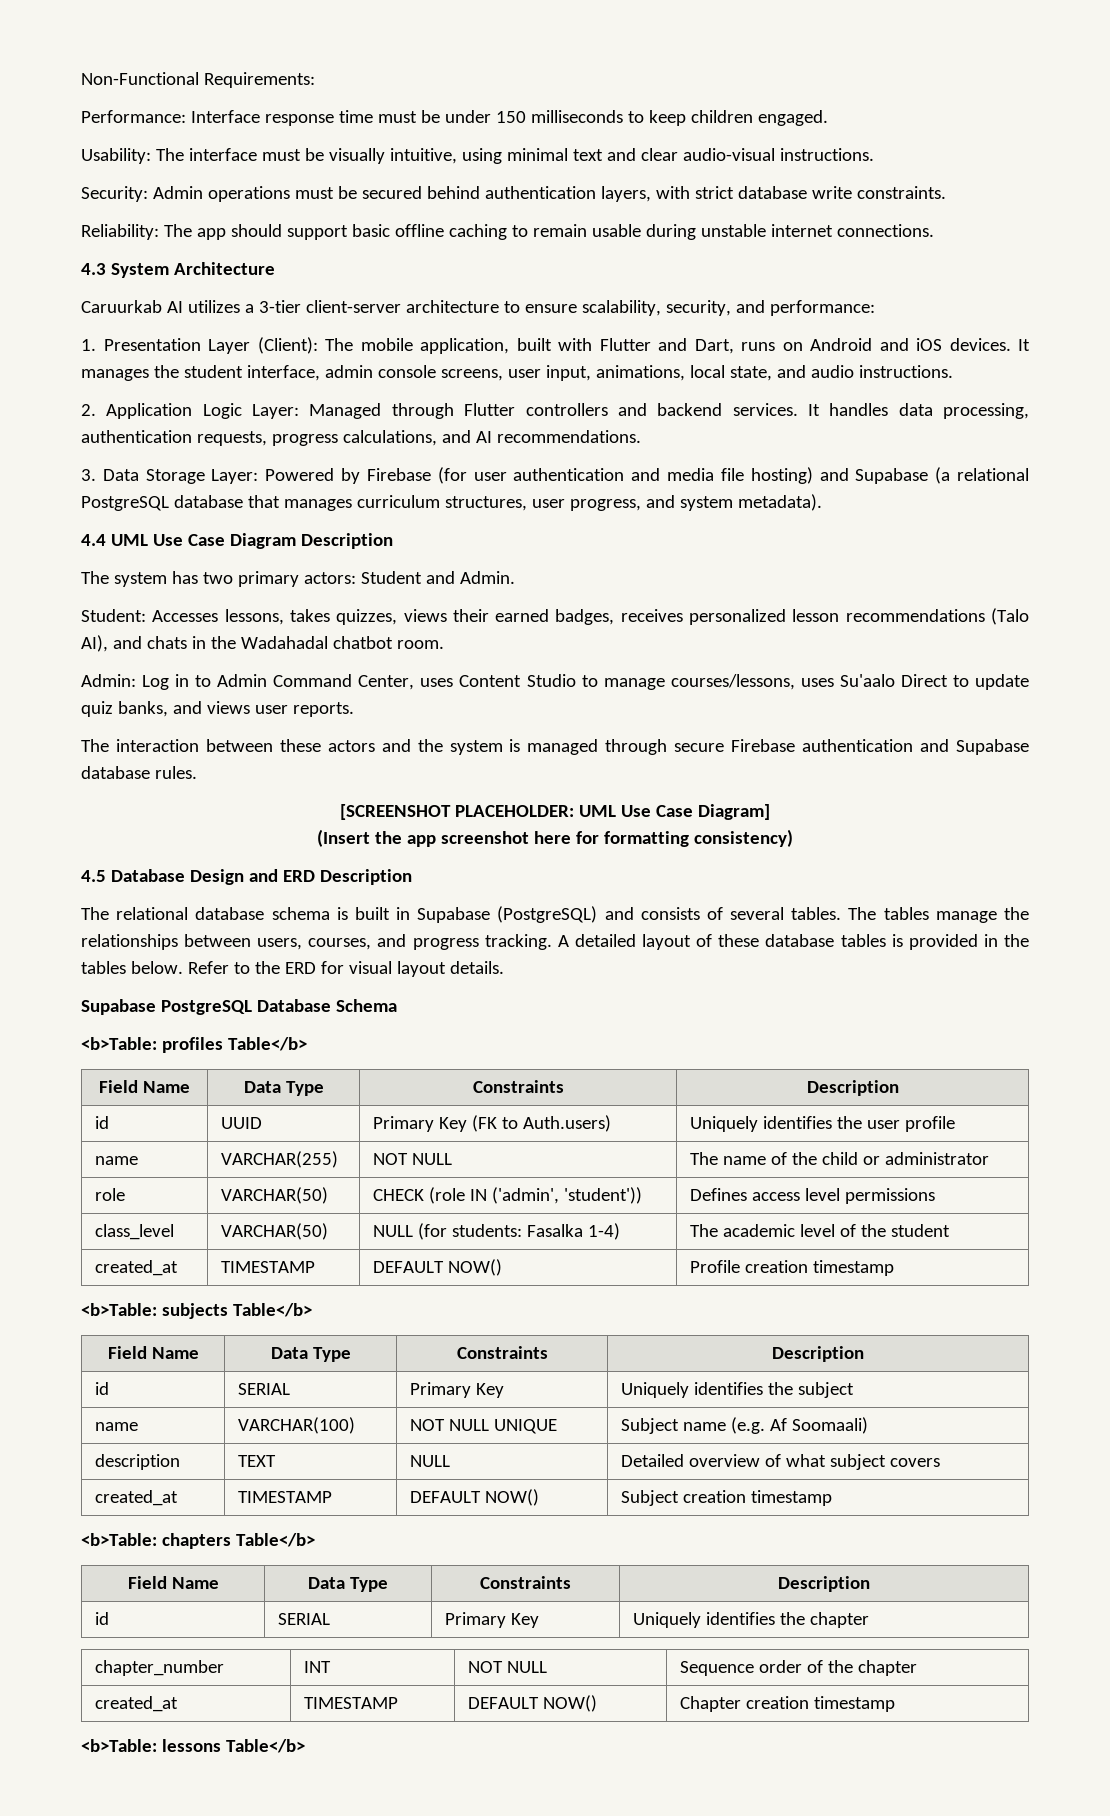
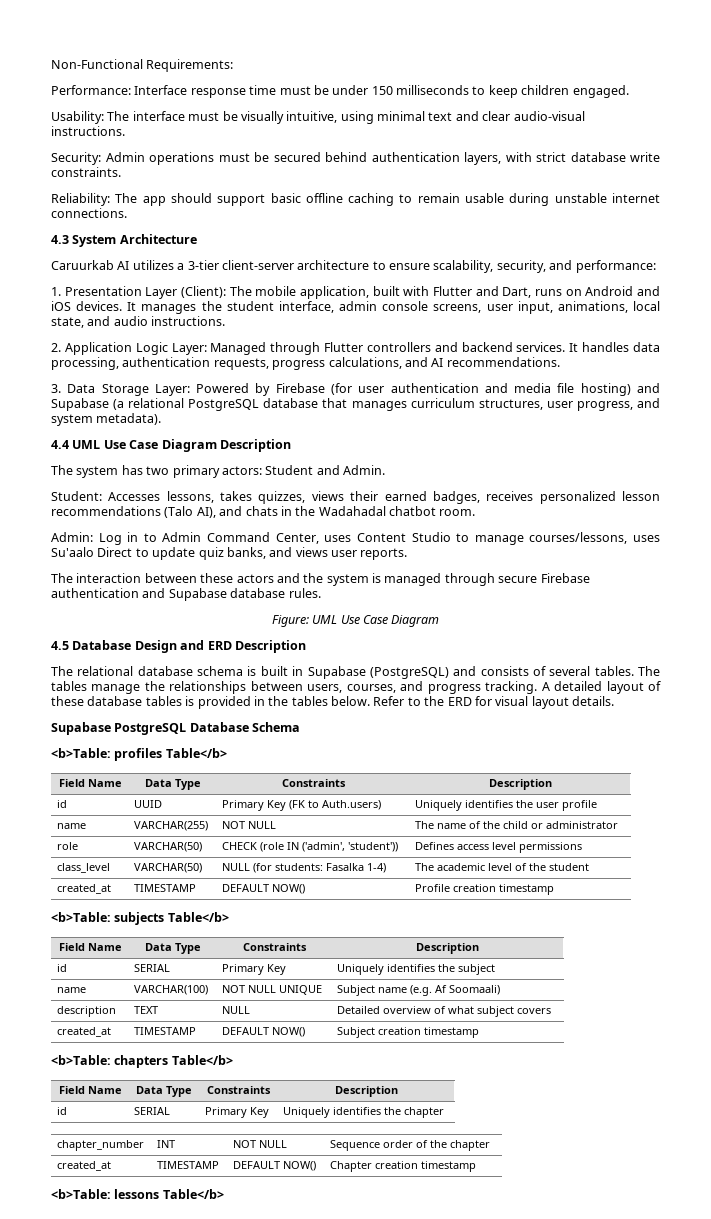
[340,804,770,820] [317,829,793,847] [SCREENSHOT PLACEHOLDER: UML Use Case Diagram] // (Insert the app screenshot here for formatting consistency) -> [271,615,440,627] Figure: UML Use Case Diagram

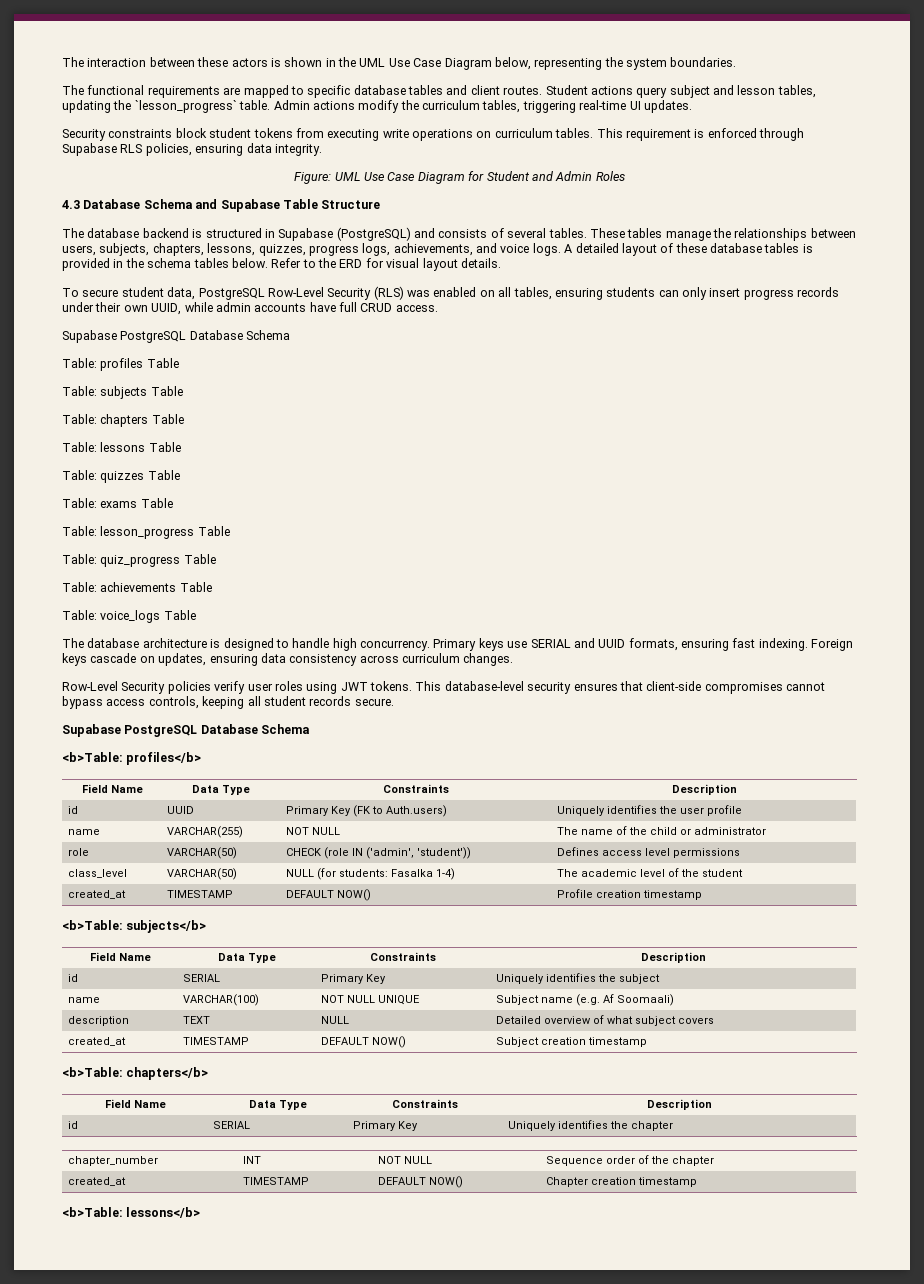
[51,59,234,72] [51,85,629,98] [51,111,585,124] [51,126,125,136] [51,152,660,165] [51,167,121,177] [51,193,661,206] [51,208,127,218] [51,234,197,247] [51,260,656,273] [51,286,660,299] [51,301,660,314] [51,316,226,328] [51,342,660,355] [51,357,560,370] [51,383,660,396] [51,398,660,411] [51,413,162,426] [51,439,291,452] [51,465,385,478] [51,491,661,504] [51,506,476,518] [51,532,661,545] [51,547,408,560] Non-Functional Requirements: // Performance: Interface response time must be under 150 milliseconds to keep children engaged. // Usability: The interface must be visually intuitive, using minimal text and clear audio-visual instructions. // Security: Admin operations must be secured behind authentication layers, with strict database write constraints. // Reliability: The app should support basic offline caching to remain usable during unstable internet connections. // 4.3 System Architecture // Caruurkab AI utilizes a 3-tier client-server architecture to ensure scalability, security, and performance: // 1. Presentation Layer (Client): The mobile application, built with Flutter and Dart, runs on Android and iOS devices. It manages the student interface, admin console screens, user input, animations, local state, and audio instructions. // 2. Application Logic Layer: Managed through Flutter controllers and backend services. It handles data processing, authentication requests, progress calculations, and AI recommendations. // 3. Data Storage Layer: Powered by Firebase (for user authentication and media file hosting) and Supabase (a relational PostgreSQL database that manages curriculum structures, user progress, and system metadata). // 4.4 UML Use Case Diagram Description // The system has two primary actors: Student and Admin. // Student: Accesses lessons, takes quizzes, views their earned badges, receives personalized lesson recommendations (Talo AI), and chats in the Wadahadal chatbot room. // Admin: Log in to Admin Command Center, uses Content Studio to manage courses/lessons, uses Su'aalo Direct to update quiz banks, and views user reports. // -> (62, 62) none
[276,573,590,586] [51,588,321,601] and the system is managed through secure Firebase authentication and Supabase database rules. -> [270,57,737,70] [62,85,816,98] [62,100,692,113] [62,128,804,141] [62,143,322,156] is shown in the UML Use Case Diagram below, representing the system boundaries. // The functional requirements are mapped to specific database tables and client routes. Student actions query subject and lesson tables, updating the `lesson_progress` table. Admin actions modify the curriculum tables, triggering real-time UI updates. // Security constraints block student tokens from executing write operations on curriculum tables. This requirement is enforced through Supabase RLS policies, ensuring data integrity.
[51,640,306,653] [51,666,288,676] // 4.5 Database Design and ERD Description // The relational database schema is built -> [468,171,625,181] [62,199,381,212] [62,228,262,238] for Student and Admin Roles // 4.3 Database Schema and Supabase Table Structure // The database backend is structured
[638,666,660,676] The -> [589,228,625,238] These
[346,681,538,694] courses, and progress tracking. -> [99,243,561,256] subjects, chapters, lessons, quizzes, progress logs, achievements, and voice logs.
(289, 701) none -> [147,258,192,268] schema
(614, 701) none -> [62,286,840,300] [62,302,438,315] [62,330,291,343] [62,358,179,371] [62,386,183,399] [62,414,184,427] [62,442,181,452] [62,470,180,483] [62,498,173,508] [62,526,230,539] [62,554,216,567] [62,582,212,592] [62,610,196,623] [62,638,854,651] [62,653,514,666] [62,681,825,694] [62,696,394,709] // To secure student data, PostgreSQL Row-Level Security (RLS) was enabled on all tables, ensuring students can only insert progress records under their own UUID, while admin accounts have full CRUD access. // Supabase PostgreSQL Database Schema // Table: profiles Table // Table: subjects Table // Table: chapters Table // Table: lessons Table // Table: quizzes Table // Table: exams Table // Table: lesson_progress Table // Table: quiz_progress Table // Table: achievements Table // Table: voice_logs Table // The database architecture is designed to handle high concurrency. Primary keys use SERIAL and UUID formats, ensuring fast indexing. Foreign keys cascade on updates, ensuring data consistency across curriculum changes. // Row-Level Security policies verify user roles using JWT tokens. This database-level security ensures that client-side compromises cannot bypass access controls, keeping all student records secure.
[114,748,227,761] profiles Table</b> -> [126,752,202,765] profiles</b>
[114,912,229,925] subjects Table</b> -> [126,920,207,933] subjects</b>
[114,1055,233,1068] chapters Table</b> -> [126,1067,209,1080] chapters</b>
[114,1189,224,1199] lessons Table</b> -> [126,1207,201,1218] lessons</b>

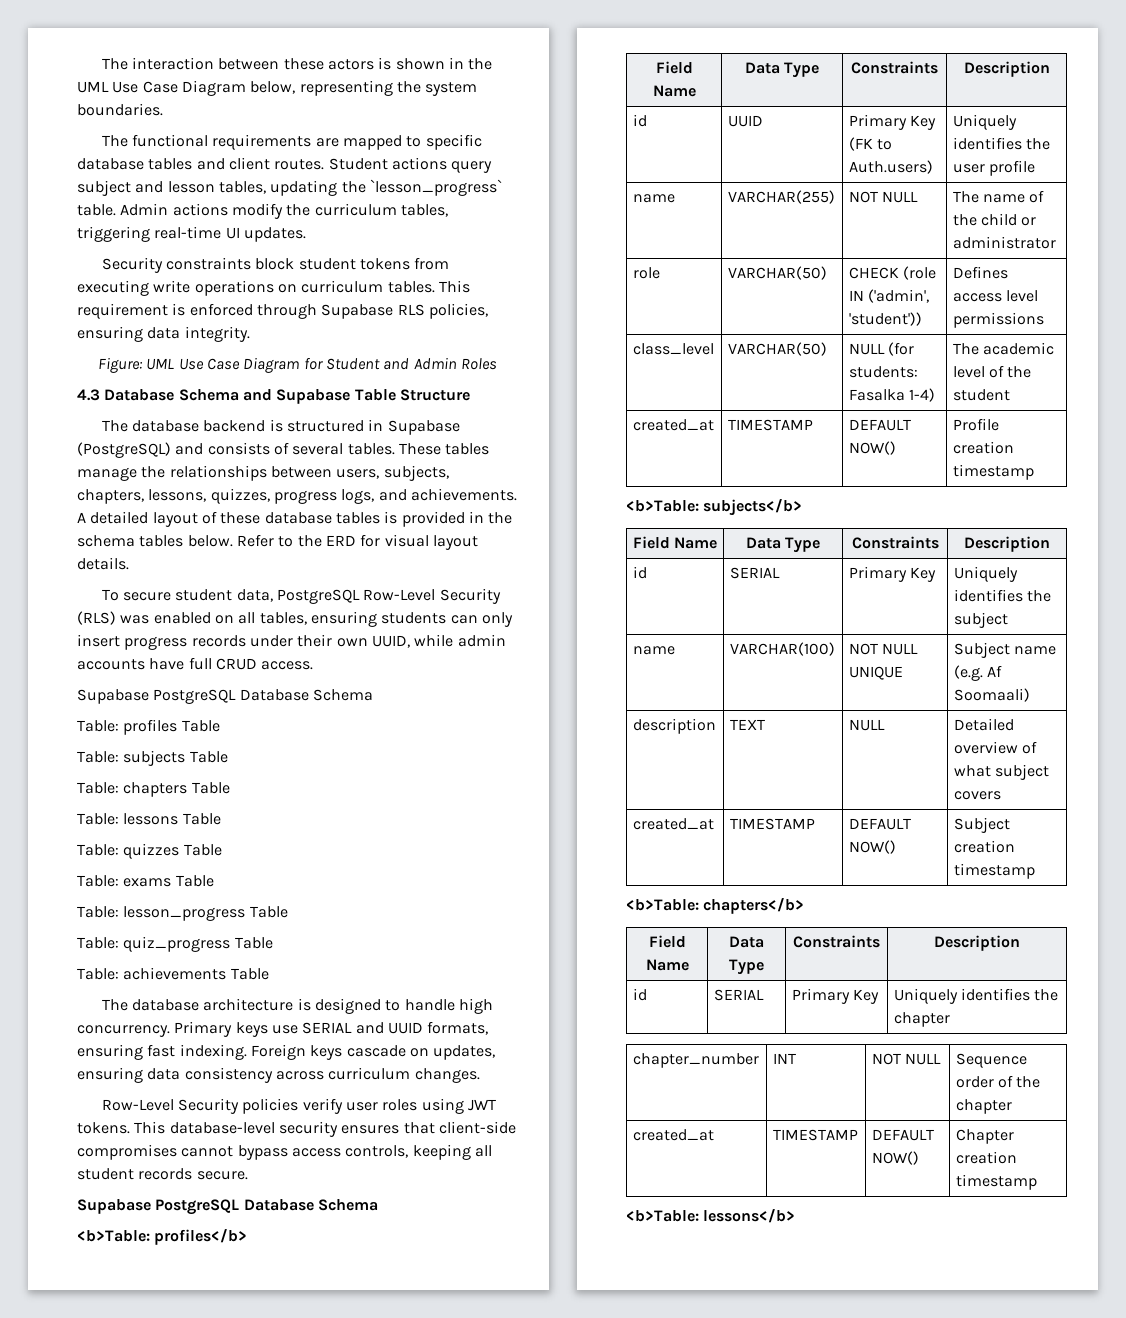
[393,243,561,256] achievements, and voice logs. -> [378,488,517,501] and achievements.
[62,610,196,623] // Table: voice_logs Table -> (269, 974) none

